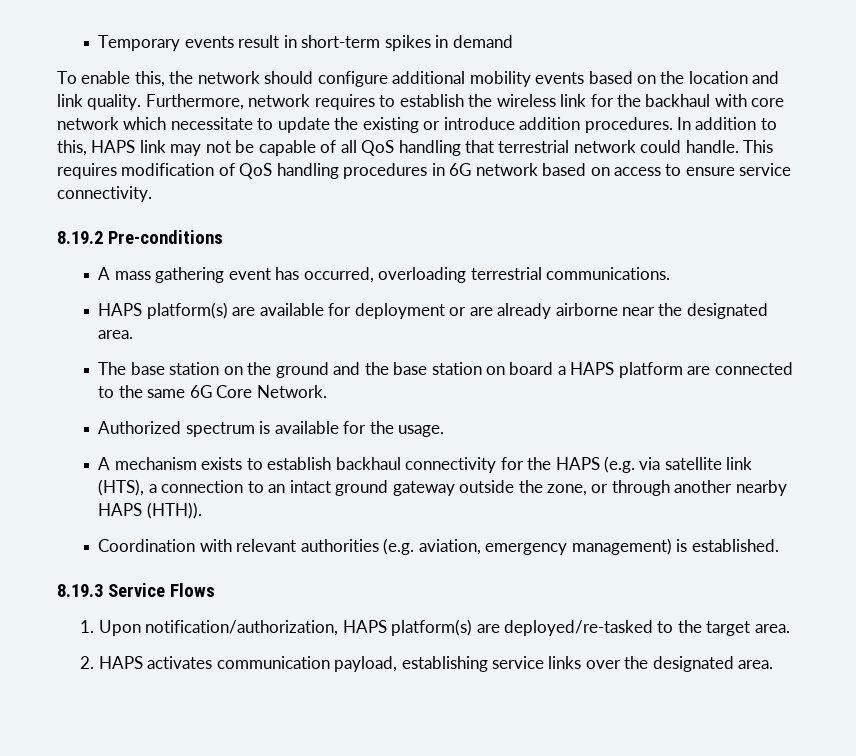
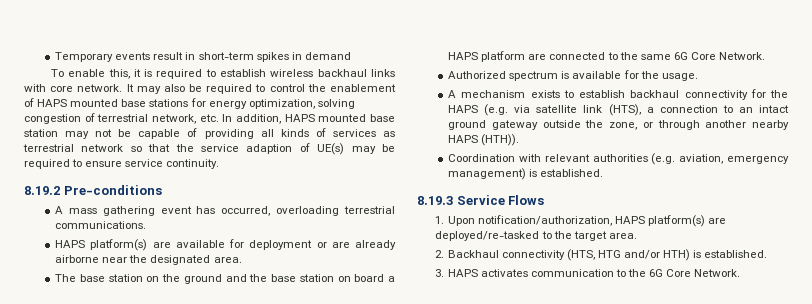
[169,71,780,87] [57,94,785,110] [57,117,777,133] [57,140,166,156] the network should configure additional mobility events based on the location and link quality. Furthermore, network requires to establish the wireless link for the backhaul with core network which necessitate to update the existing or introduce addition procedures. In addition to this, HAPS link -> [133,69,396,79] [24,84,396,94] [24,98,355,109] [24,113,395,124] [24,129,58,137] it is required to establish wireless backhaul links with core network. It may also be required to control the enablement of HAPS mounted base stations for energy optimization, solving congestion of terrestrial network, etc. In addition, HAPS mounted base station
[340,140,774,156] [57,163,662,179] all QoS handling that terrestrial network could handle. This requires modification of QoS handling procedures in 6G network based on access -> [204,128,395,139] [23,143,395,155] [24,159,70,169] providing all kinds of services as terrestrial network so that the service adaption of UE(s) may be required
[57,186,152,202] connectivity. -> [166,159,220,169] continuity.
[98,656,774,672] HAPS activates communication payload, establishing service links over the designated area. -> [447,249,768,261] [435,269,741,277] Backhaul connectivity (HTS, HTG and/or HTH) is established. // 3. HAPS activates communication to the 6G Core Network.

